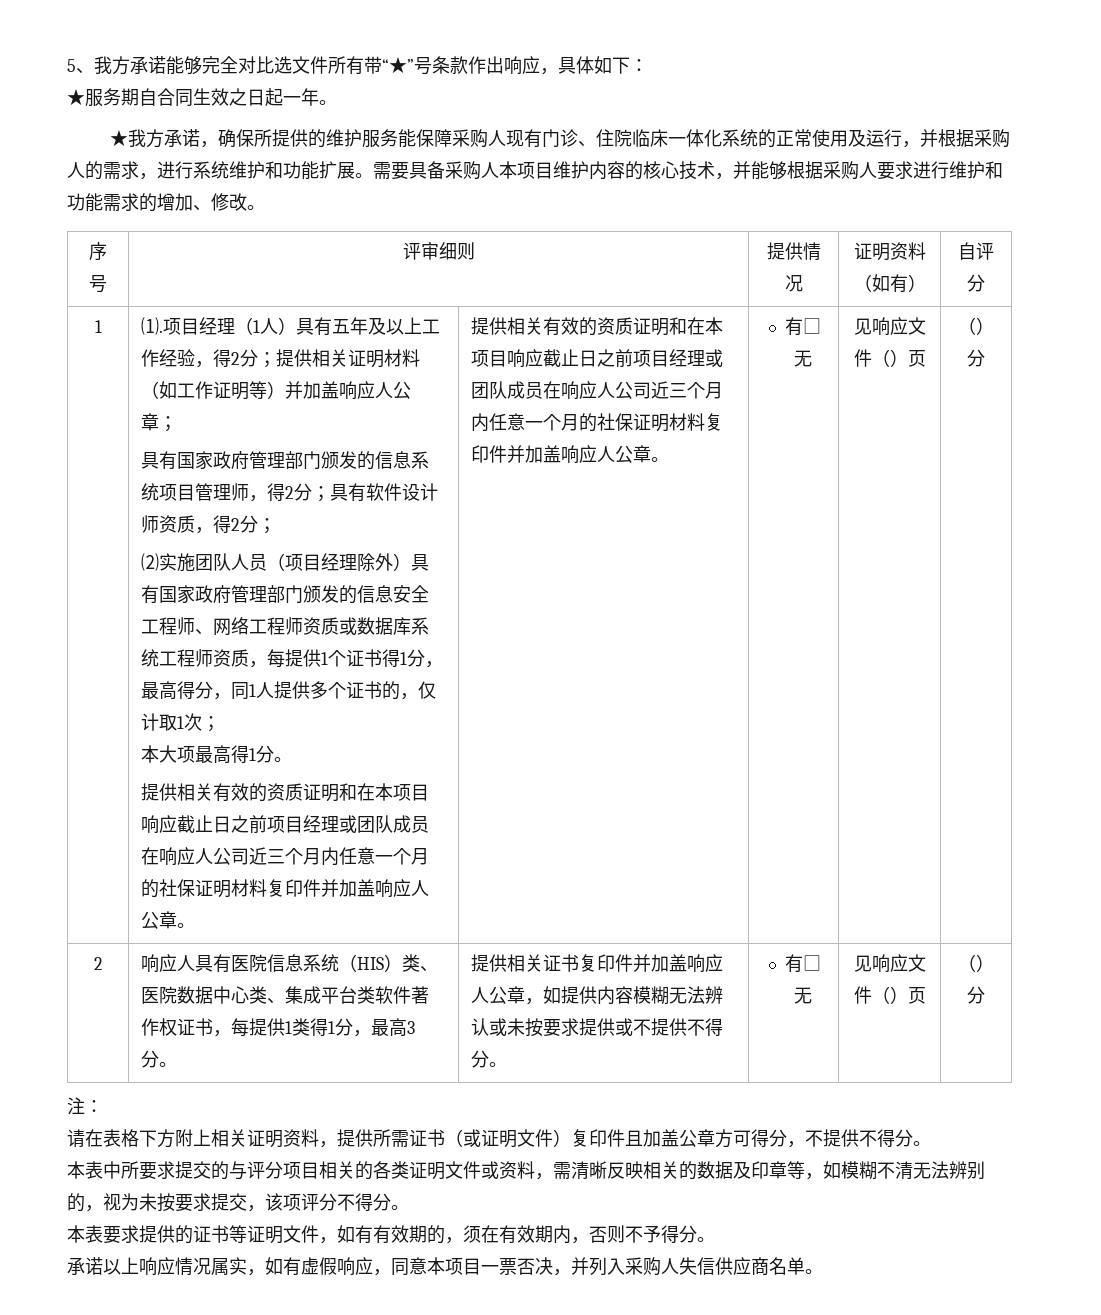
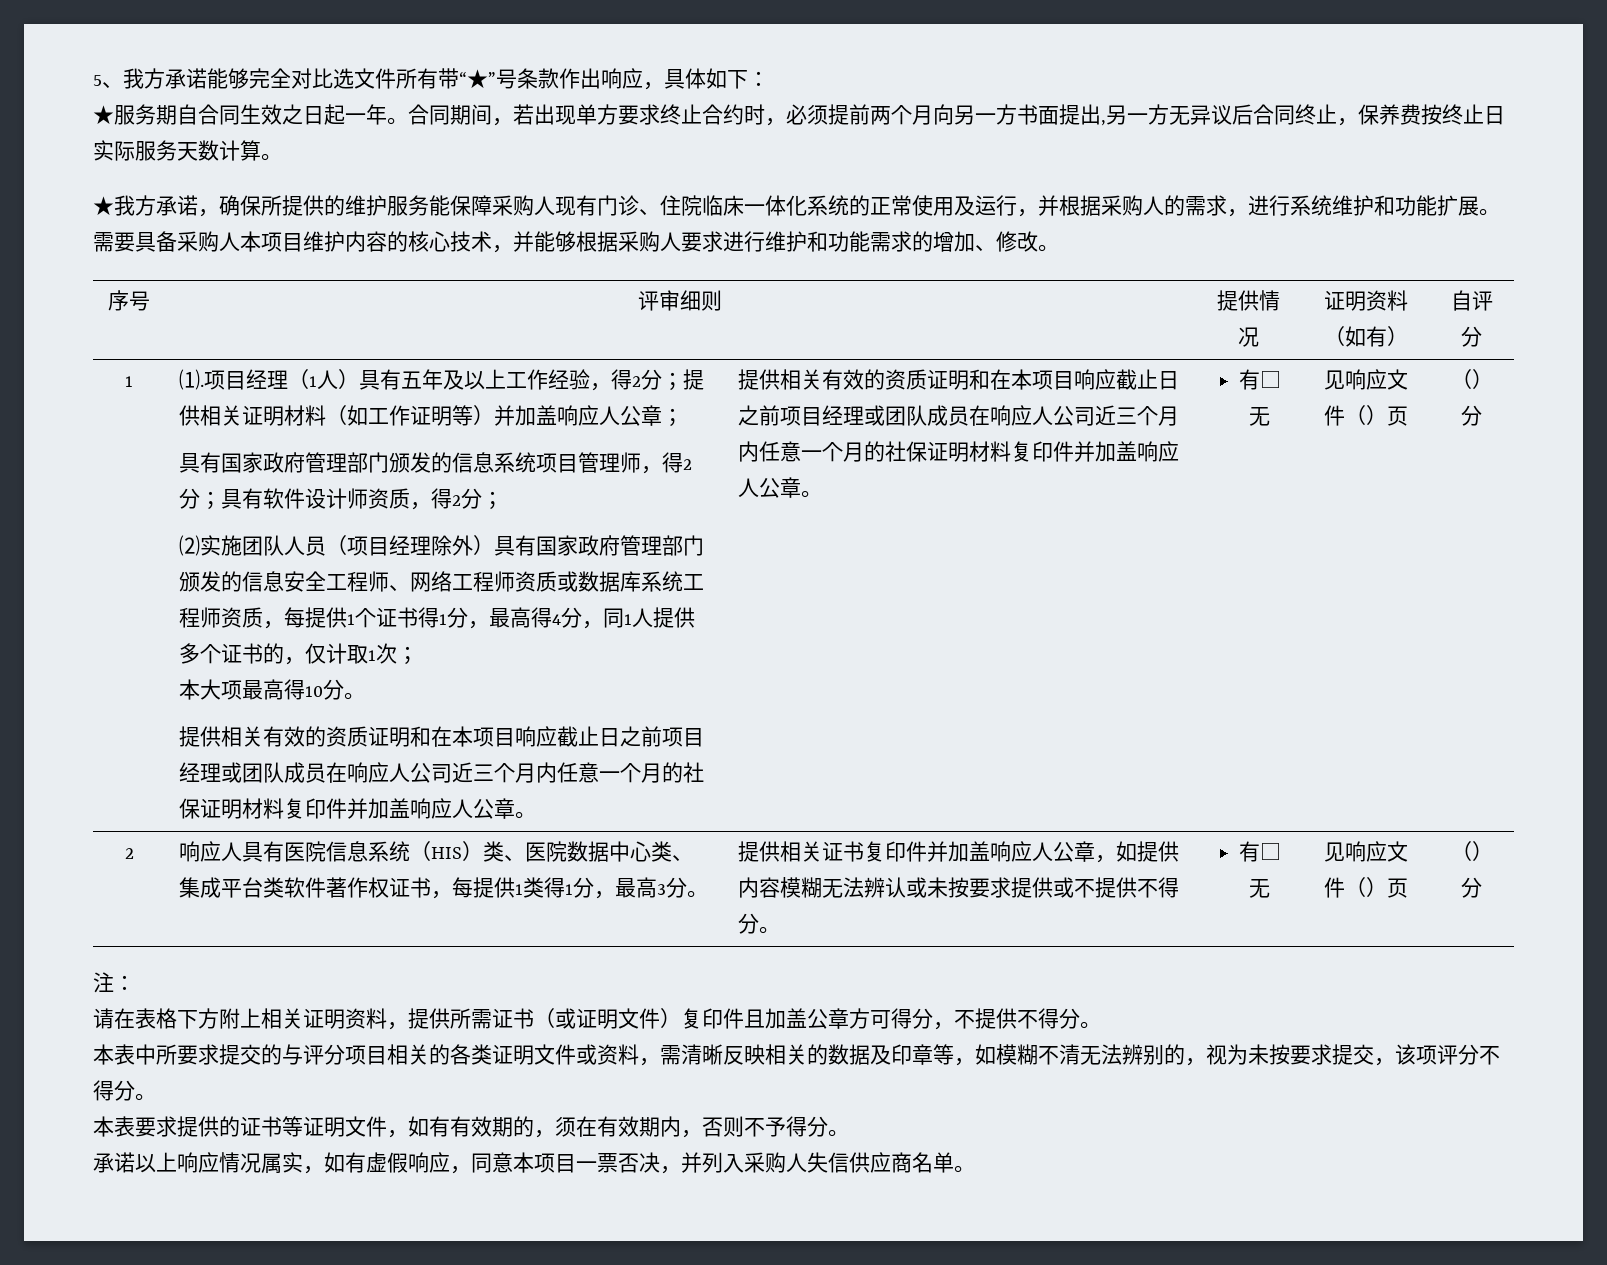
(337, 102) none -> [408,104,1505,126] [93,140,282,161] 合同期间，若出现单方要求终止合约时，必须提前两个月向另一方书面提出,另一方无异议后合同终止，保养费按终止日实际服务天数计算。
(196, 690) none -> [551,614,561,625] 4
[249,748,257,761] 1 -> [304,686,323,697] 10

